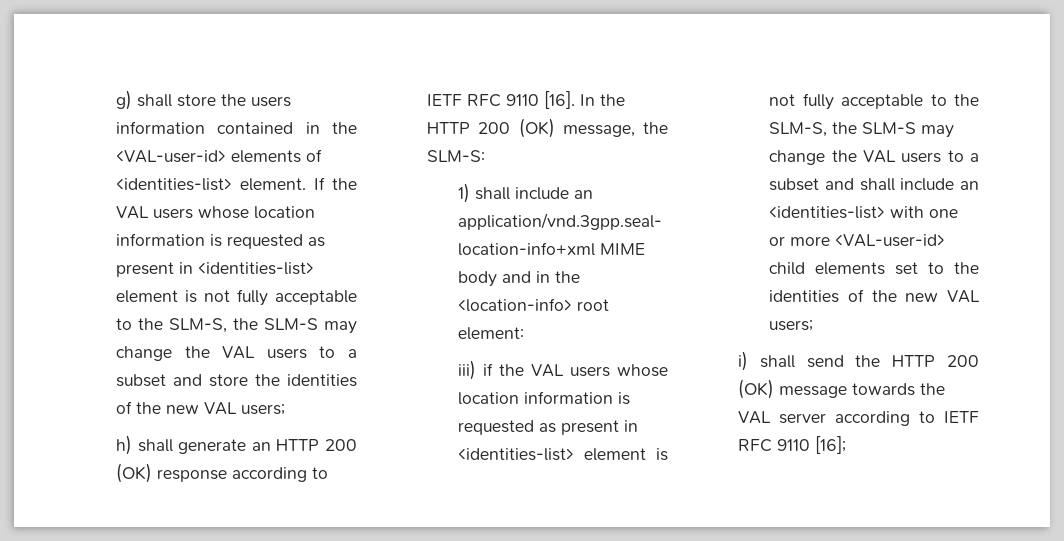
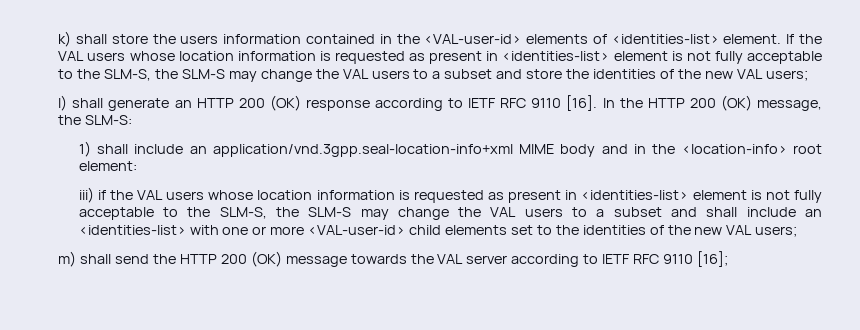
[116,90,133,110] g) -> [58,31,72,47] k)
[116,435,133,455] h) -> [58,95,68,111] l)
[738,351,749,371] i) -> [58,251,77,267] m)

